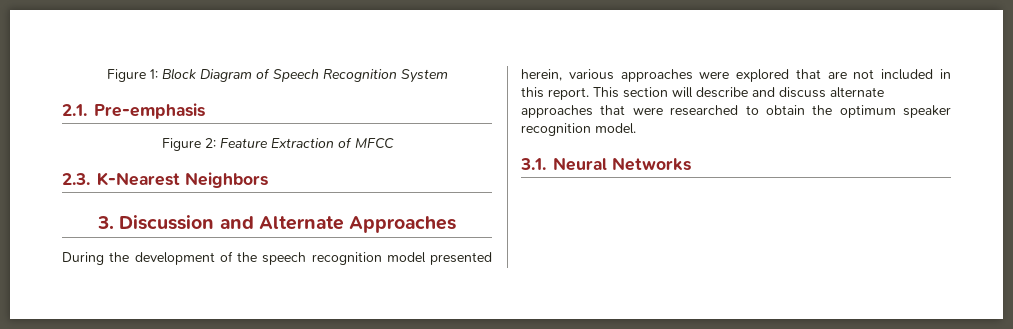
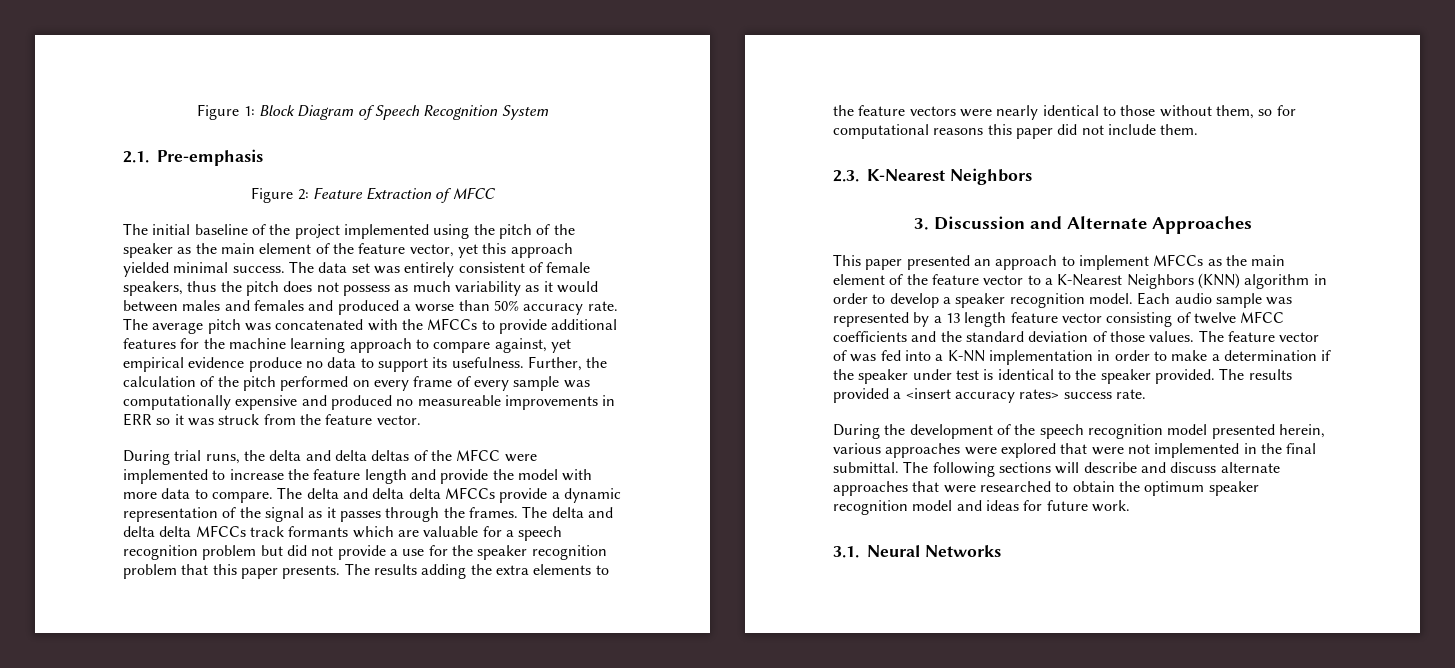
(394, 143) none -> [123,223,575,239] [123,243,573,258] [123,261,591,277] [123,281,598,296] [123,300,618,315] [123,318,618,334] [123,338,571,353] [123,356,608,372] [123,376,590,391] [123,395,616,410] [123,413,421,426] [123,449,537,465] [123,469,593,484] [123,487,621,503] [123,506,613,522] [123,525,563,541] [123,545,607,560] [123,563,609,579] [833,105,1296,120] [833,124,1199,139] // The initial baseline of the project implemented using the pitch of the speaker as the main element of the feature vector, yet this approach yielded minimal success. The data set was entirely consistent of female speakers, thus the pitch does not possess as much variability as it would between males and females and produced a worse than 50% accuracy rate. The average pitch was concatenated with the MFCCs to provide additional features for the machine learning approach to compare against, yet empirical evidence produce no data to support its usefulness. Further, the calculation of the pitch performed on every frame of every sample was computationally expensive and produced no measureable improvements in ERR so it was struck from the feature vector. // During trial runs, the delta and delta deltas of the MFCC were implemented to increase the feature length and provide the model with more data to compare. The delta and delta delta MFCCs provide a dynamic representation of the signal as it passes through the frames. The delta and delta delta MFCCs track formants which are valuable for a speech recognition problem but did not provide a use for the speaker recognition problem that this paper presents. The results adding the extra elements to the feature vectors were nearly identical to those without them, so for computational reasons this paper did not include them.
(457, 224) none -> [833,254,1286,270] [833,273,1327,289] [833,292,1293,308] [833,311,1285,327] [833,330,1320,342] [833,350,1332,365] [833,368,1292,384] [833,388,1146,403] // This paper presented an approach to implement MFCCs as the main element of the feature vector to a K-Nearest Neighbors (KNN) algorithm in order to develop a speaker recognition model. Each audio sample was represented by a 13 length feature vector consisting of twelve MFCC coefficients and the standard deviation of those values. The feature vector of was fed into a K-NN implementation in order to make a determination if the speaker under test is identical to the speaker provided. The results provided a <insert accuracy rates> success rate.
[827,69,951,80] [521,87,668,100] are not included in this report. This section -> [1091,443,1317,458] [833,461,1051,477] were not implemented in the final submittal. The following sections
[595,123,636,134] model. -> [912,500,1130,512] model and ideas for future work.

